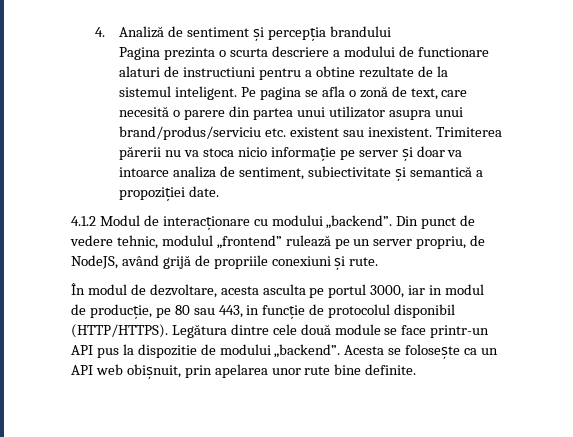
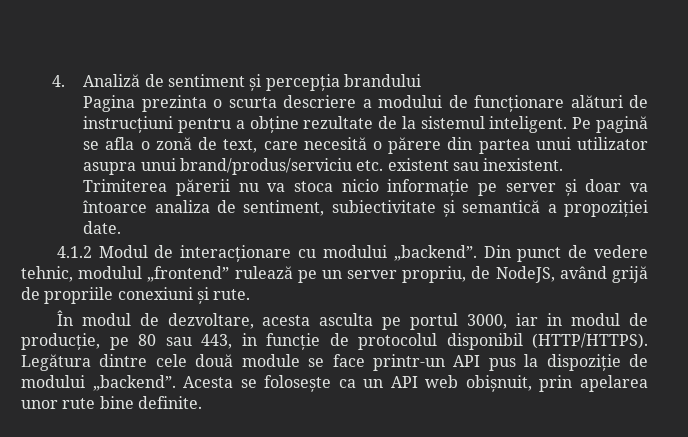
[417,47,489,57] [119,66,256,77] functionare alaturi de instructiuni -> [474,95,649,112] [83,116,174,133] funcționare alături de instrucțiuni
[315,66,355,77] obtine -> [249,116,299,133] obține
[260,87,302,100] pagina -> [596,116,649,133] pagină
[184,110,226,120] parere -> [388,137,442,154] părere
[119,167,170,177] intoarce -> [83,200,148,213] întoarce
[137,344,197,358] dispozitie -> [546,354,621,371] dispoziție

